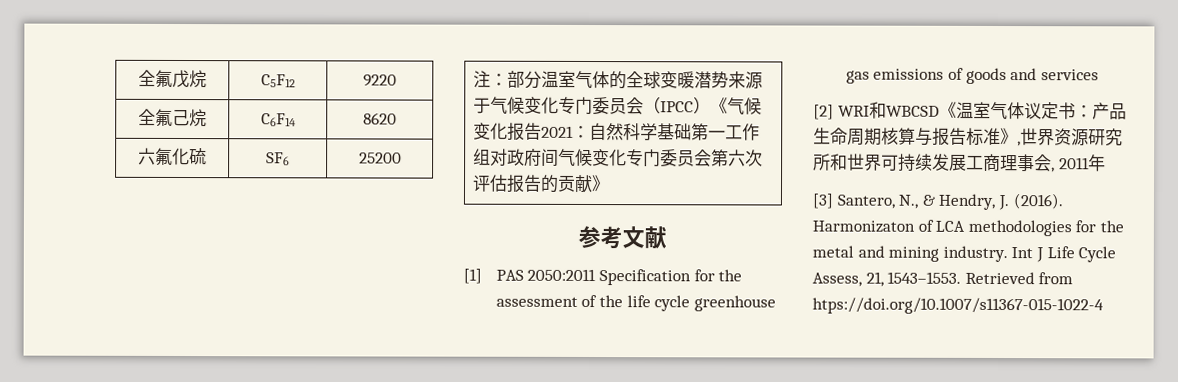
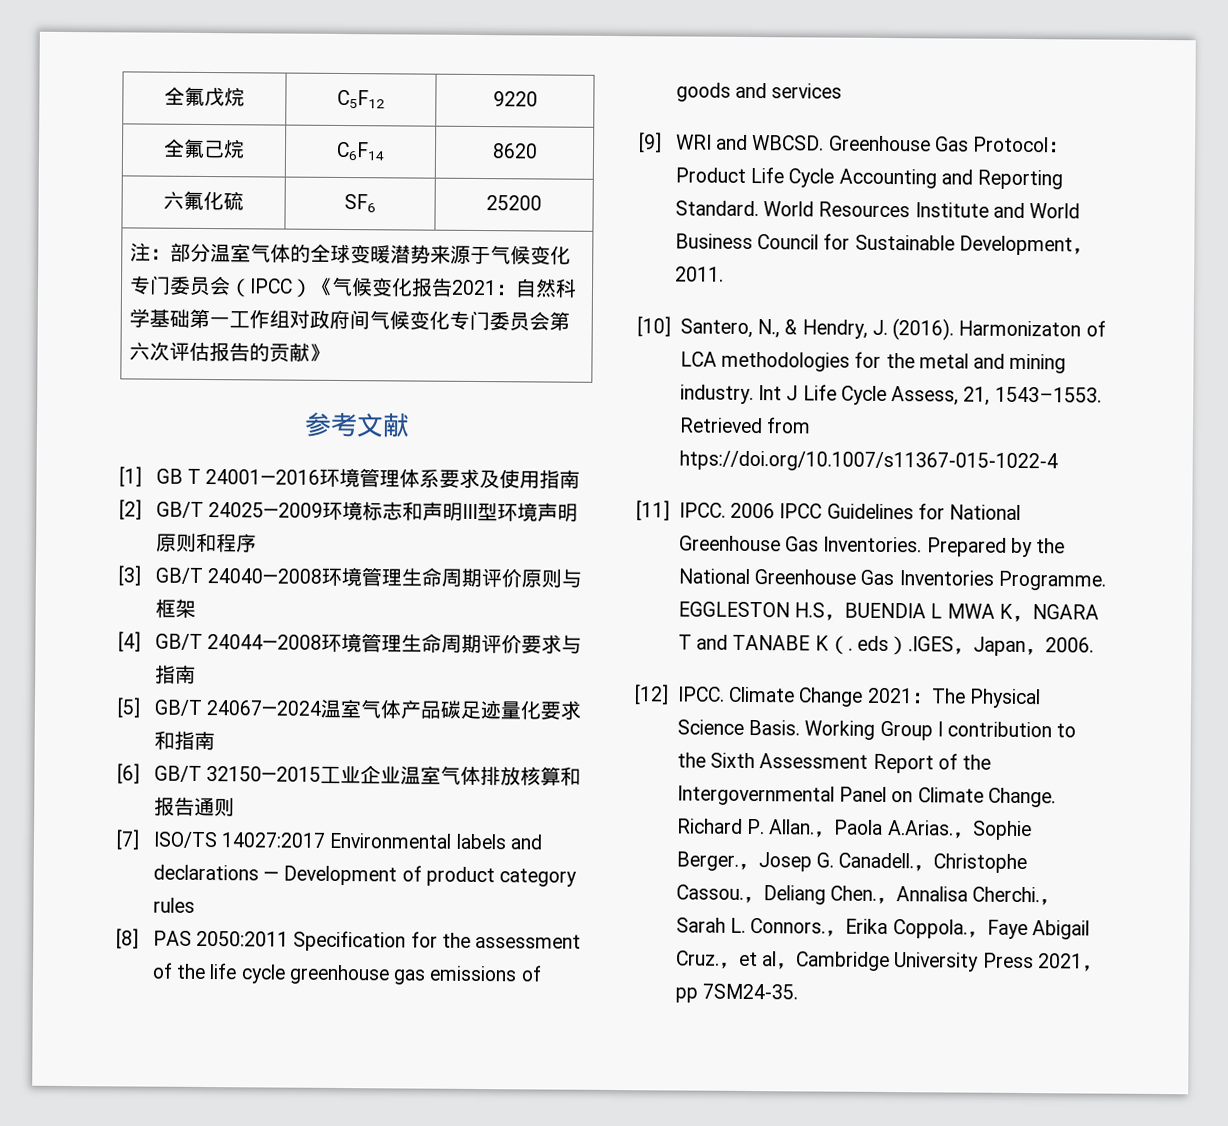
(482, 276) none -> [155,467,581,489] [119,499,579,522] [155,532,257,553] [118,565,583,588] [154,598,196,618] [118,631,583,654] [154,664,196,684] [117,697,582,720] [153,730,215,751] [117,763,582,786] [153,796,235,817] [116,829,543,850] [152,864,578,887] [152,897,195,913] [116,928,139,949] GB T 24001—2016环境管理体系要求及使用指南 // [2] GB/T 24025—2009环境标志和声明III型环境声明原则和程序 // [3] GB/T 24040—2008环境管理生命周期评价原则与框架 // [4] GB/T 24044—2008环境管理生命周期评价要求与指南 // [5] GB/T 24067—2024温室气体产品碳足迹量化要求和指南 // [6] GB/T 32150—2015工业企业温室气体排放核算和报告通则 // [7] ISO/TS 14027:2017 Environmental labels and declarations — Development of product category rules // [8]
[813,101,1127,120] [813,127,1123,147] [813,153,1106,173] [812,193,833,209] [2] WRI和WBCSD《温室气体议定书：产品生命周期核算与报告标准》,世界资源研究所和世界可持续发展工商理事会, 2011年 // [3] -> [639,132,1070,153] [674,166,1064,190] [674,200,1081,219] [674,233,1093,256] [674,266,724,282] [637,316,671,337] [9] WRI and WBCSD. Greenhouse Gas Protocol：Product Life Cycle Accounting and Reporting Standard. World Resources Institute and World Business Council for Sustainable Development，2011. // [10]
(1104, 306) none -> [636,500,1022,521] [678,535,1066,558] [677,568,1106,591] [677,601,1099,623] [677,634,1094,657] [634,684,1041,709] [676,719,1077,741] [676,752,992,774] [676,785,1056,808] [676,818,1032,841] [675,851,1028,874] [675,884,1061,906] [675,917,1090,940] [675,950,1103,972] [674,983,799,1003] // [11] IPCC. 2006 IPCC Guidelines for National Greenhouse Gas Inventories. Prepared by the National Greenhouse Gas Inventories Programme. EGGLESTON H.S，BUENDIA L MWA K，NGARA T and TANABE K（. eds）.IGES，Japan，2006. // [12] IPCC. Climate Change 2021：The Physical Science Basis. Working Group I contribution to the Sixth Assessment Report of the Intergovernmental Panel on Climate Change. Richard P. Allan.，Paola A.Arias.，Sophie Berger.，Josep G. Canadell.，Christophe Cassou.，Deliang Chen.，Annalisa Cherchi.，Sarah L. Connors.，Erika Coppola.，Faye Abigail Cruz.，et al，Cambridge University Press 2021，pp 7SM24-35.

